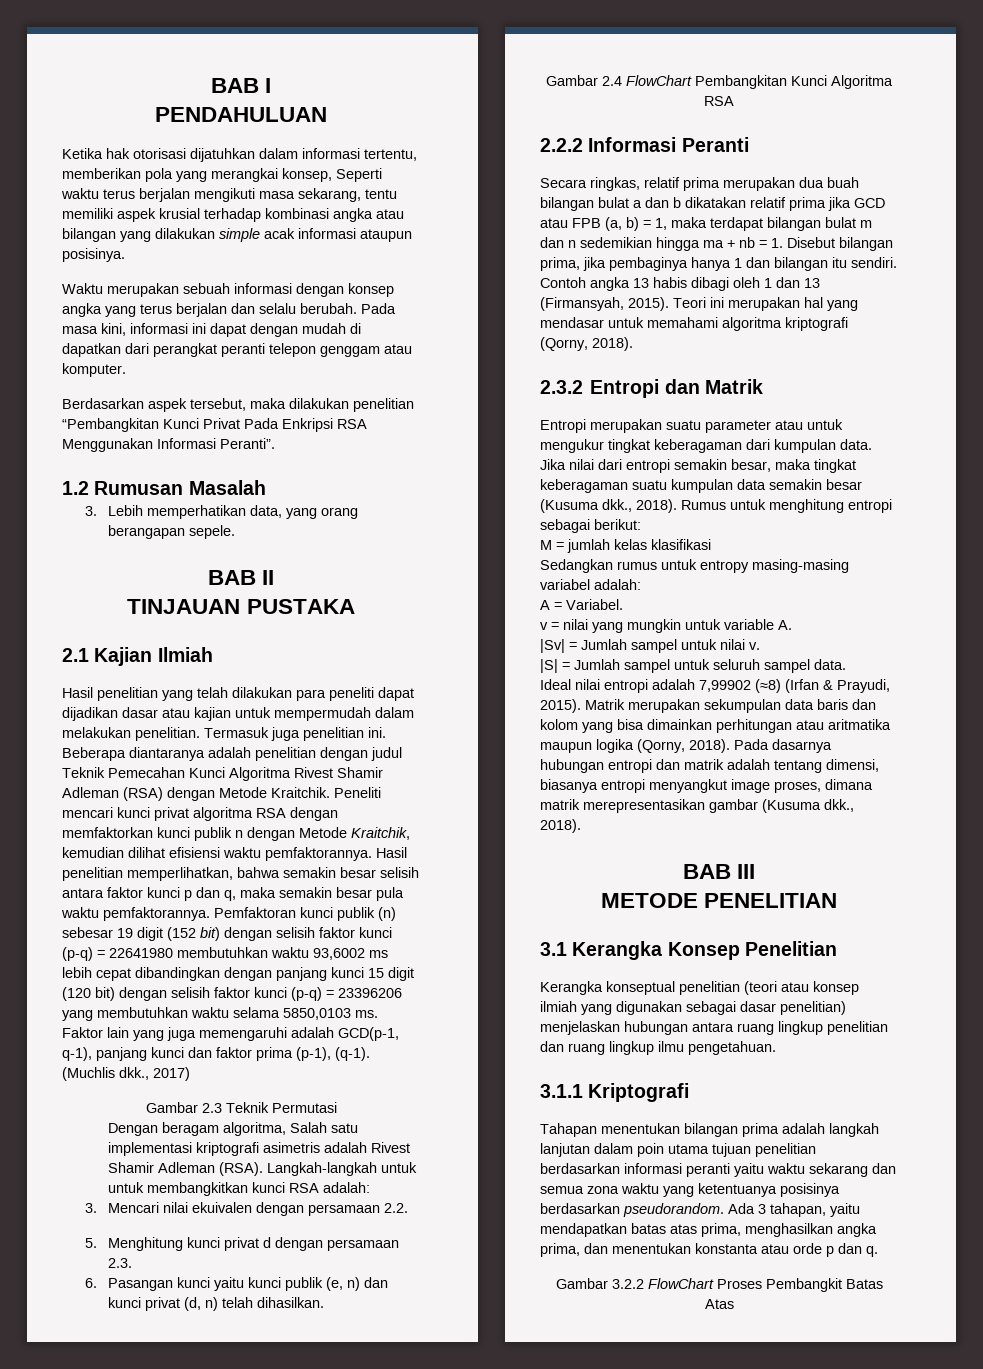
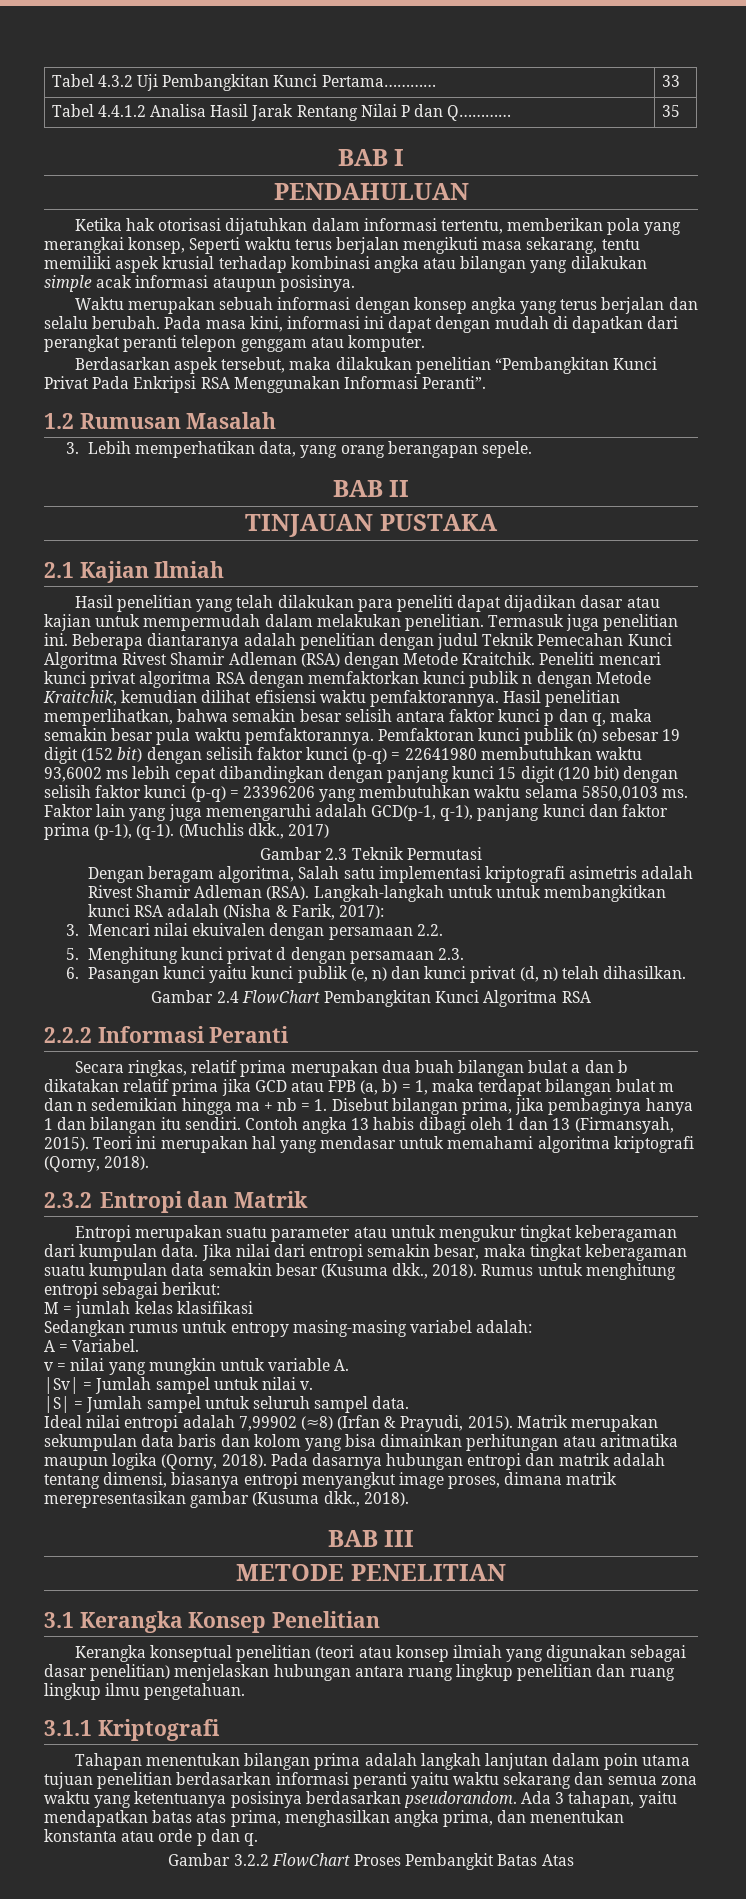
(210, 85) none -> [51,74,436,91] [661,75,680,87] [51,104,512,121] [661,105,680,117] Tabel 4.3.2 Uji Pembangkitan Kunci Pertama………… | 33 // Tabel 4.4.1.2 Analisa Hasil Jarak Rentang Nilai P dan Q………… | 35 //
[323,1182,371,1193] adalah: -> [167,904,384,920] adalah (Nisha & Farik, 2017):

